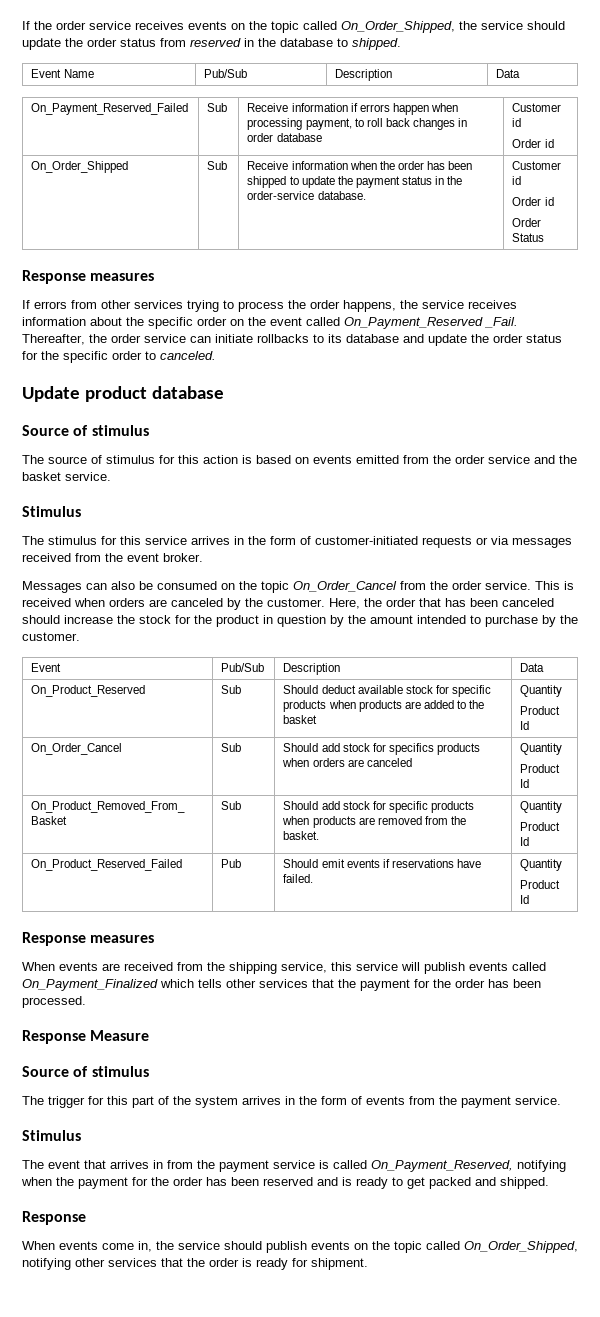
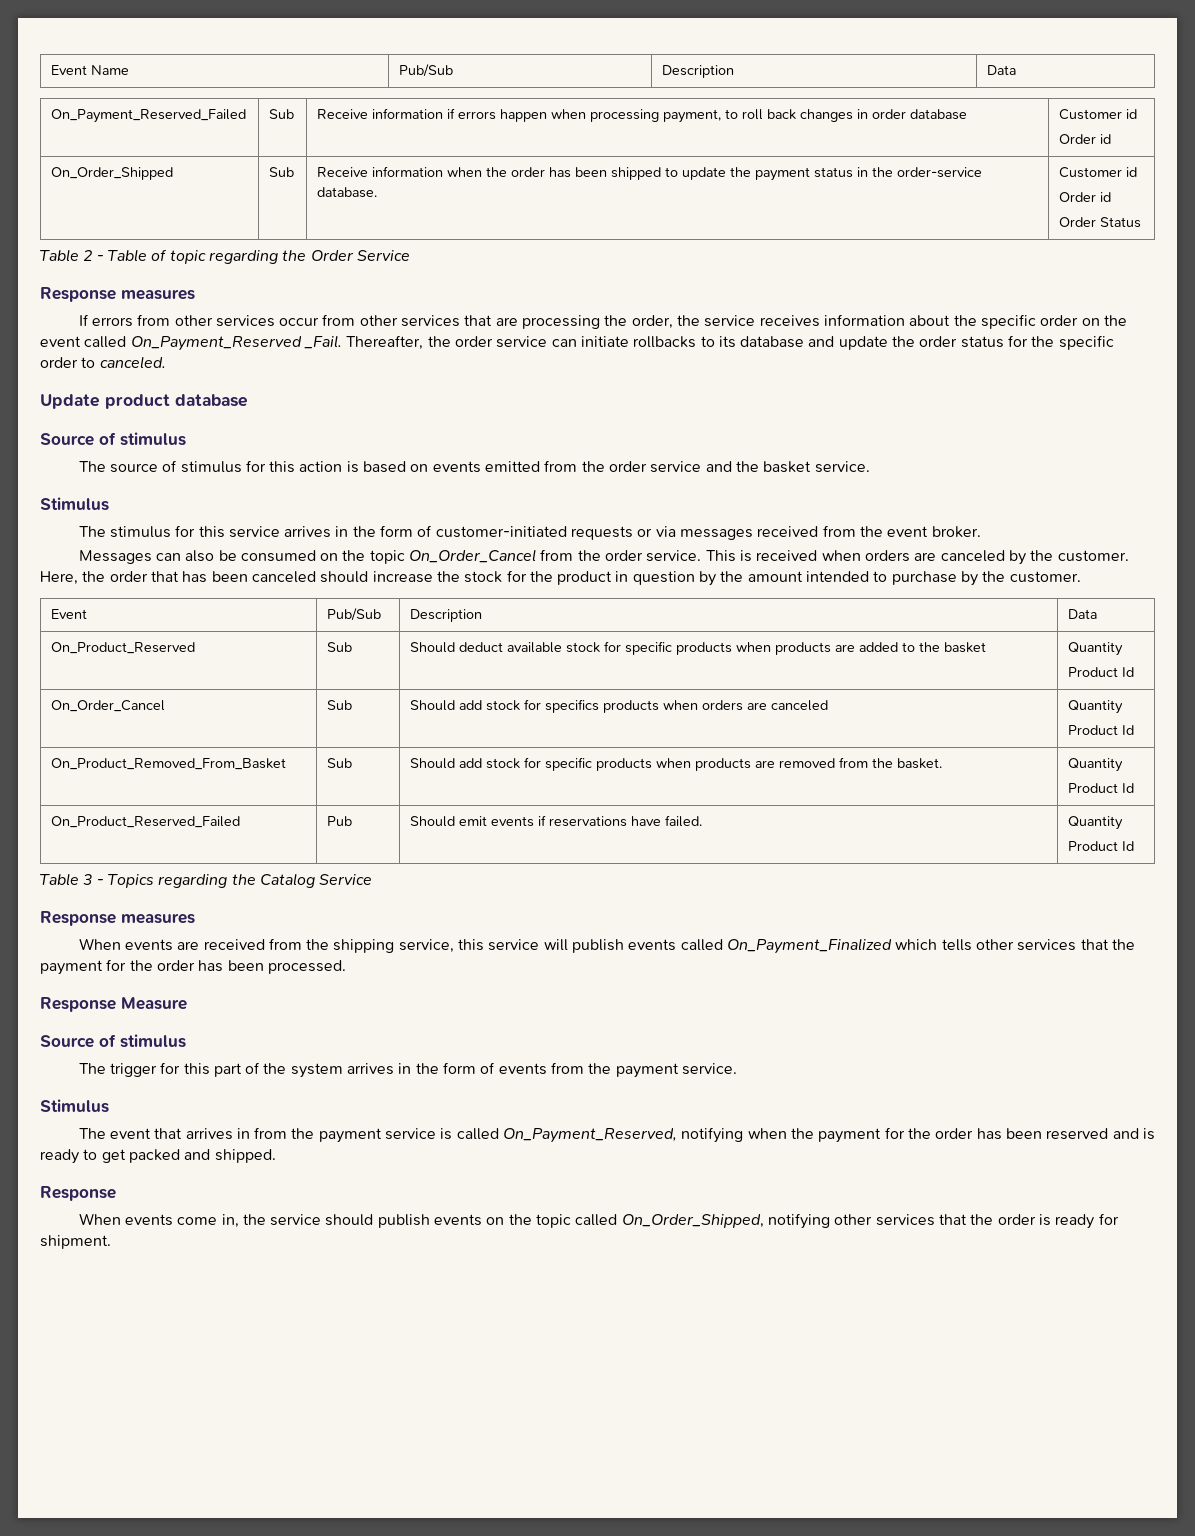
[22,21,565,33] [22,38,401,50] If the order service receives events on the topic called On_Order_Shipped, the service should update the order status from reserved in the database to shipped. // -> (51, 70) none
(545, 237) none -> [40,249,410,264] // Table 2 - Table of topic regarding the Order Service
[187,300,396,312] trying to process the order happens, -> [279,314,673,329] occur from other services that are processing the order,
(530, 899) none -> [40,873,373,888] // Table 3 - Topics regarding the Catalog Service

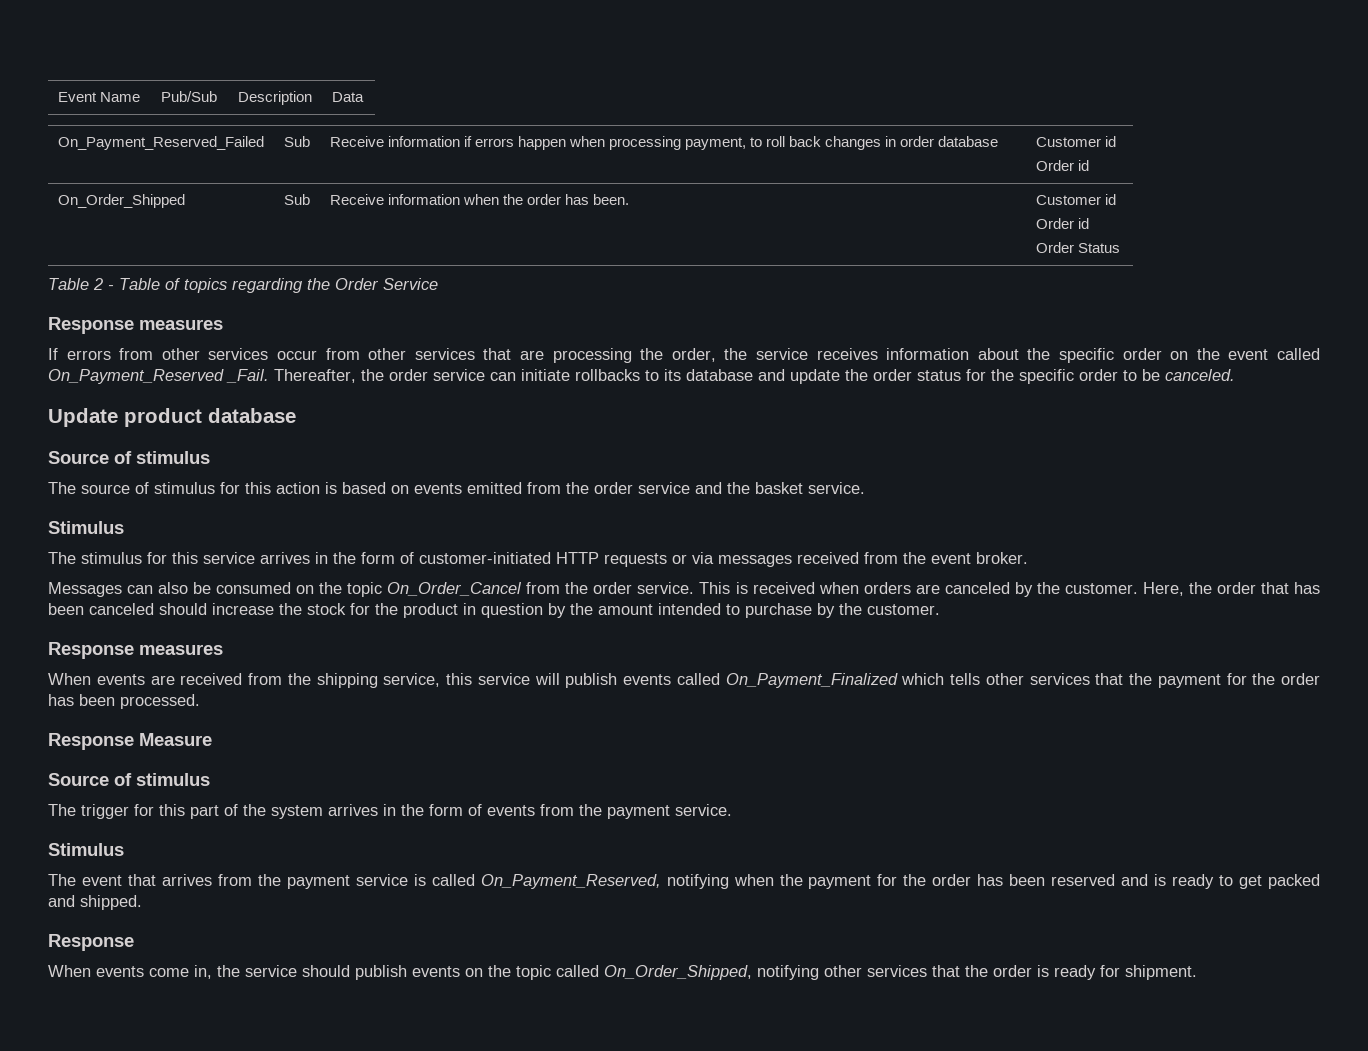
[575,167,983,181] [317,187,378,198] been shipped to update the payment status in the order-service database. -> [593,194,630,205] been.
[169,250,206,264] topic -> [184,278,227,293] topics
(96, 362) none -> [1142,369,1160,381] be
(567, 532) none -> [556,552,599,564] HTTP
[51,609,88,619] [327,608,382,621] [410,609,483,622] [1068,609,1098,619] [51,642,196,654] [327,642,353,652] [410,641,987,655] [1068,642,1124,656] [1068,667,1135,677] [51,700,166,712] [327,700,353,710] [410,699,829,713] [1068,700,1124,714] [1068,725,1135,735] [51,758,287,770] [327,758,353,768] [410,757,943,771] [1068,758,1124,772] [1068,783,1135,793] [51,816,241,828] [327,816,353,826] [410,815,703,827] [1068,816,1124,830] [1068,841,1135,851] [40,873,373,888] // Event | Pub/Sub | Description | Data // On_Product_Reserved | Sub | Should deduct available stock for specific products when products are added to the basket | Quantity // Product Id // On_Order_Cancel | Sub | Should add stock for specifics products when orders are canceled | Quantity // Product Id // On_Product_Removed_From_Basket | Sub | Should add stock for specific products when products are removed from the basket. | Quantity // Product Id // On_Product_Reserved_Failed | Pub | Should emit events if reservations have failed. | Quantity // Product Id // Table 3 - Topics regarding the Catalog Service -> (940, 609) none
[236,1128,250,1139] in -> (212, 880) none

